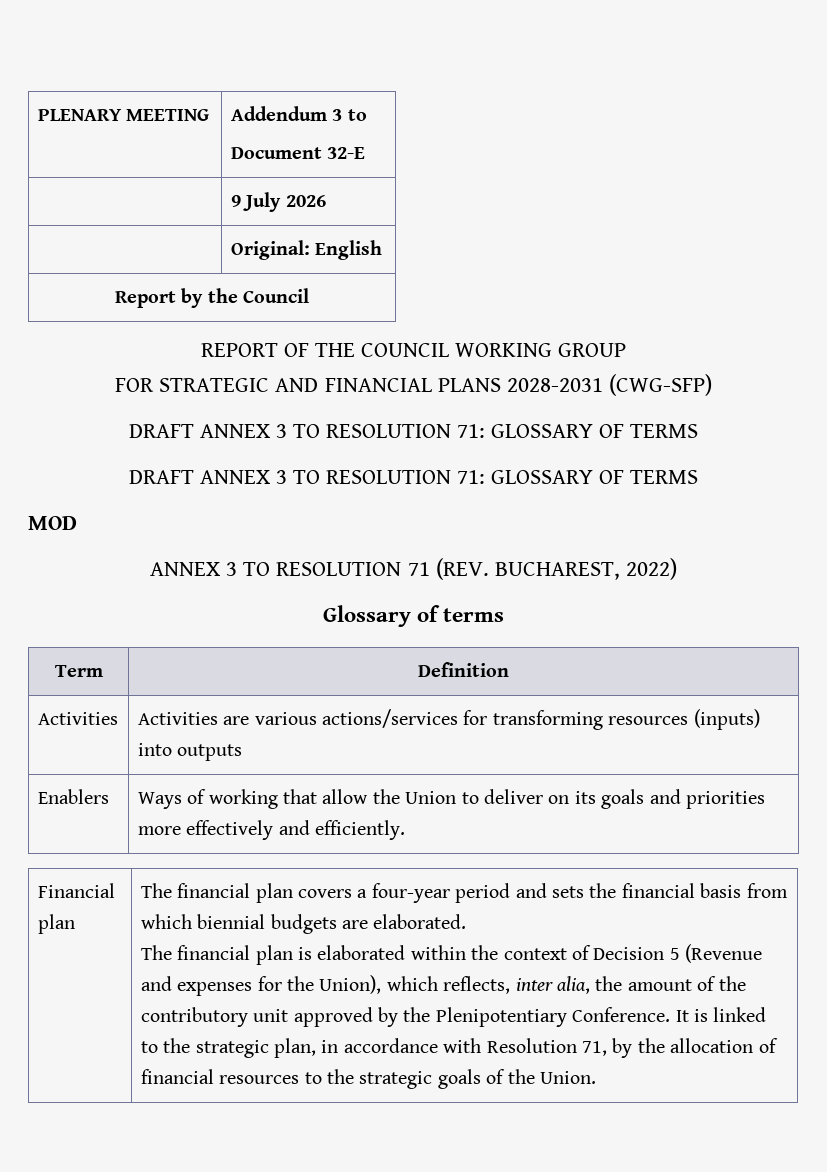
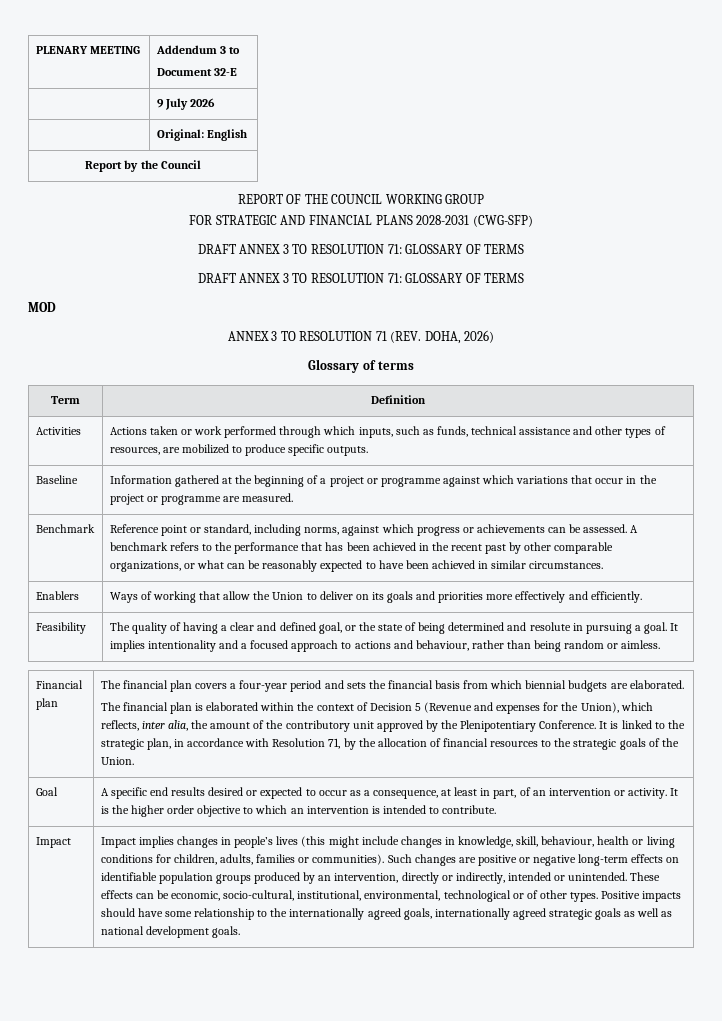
[494,558,677,580] BUCHAREST, 2022) -> [424,330,495,344] DOHA, 2026)
[137,709,760,730] [137,743,243,761] Activities are various actions/services for transforming resources (inputs) into outputs -> [109,426,666,438] [109,444,369,456] [35,475,78,484] [109,475,657,487] [109,493,294,505] [35,524,95,533] [109,524,639,536] [109,542,614,554] [109,560,604,572] Actions taken or work performed through which inputs, such as funds, technical assistance and other types of resources, are mobilized to produce specific outputs. // Baseline | Information gathered at the beginning of a project or programme against which variations that occur in the project or programme are measured. // Benchmark | Reference point or standard, including norms, against which progress or achievements can be assessed. A benchmark refers to the performance that has been achieved in the recent past by other comparable organizations, or what can be reasonably expected to have been achieved in similar circumstances.
(406, 830) none -> [35,622,86,634] [109,622,679,634] [109,640,661,652] // Feasibility | The quality of having a clear and defined goal, or the state of being determined and resolute in pursuing a goal. It implies intentionality and a focused approach to actions and behaviour, rather than being random or aimless.
(597, 1077) none -> [35,787,58,796] [100,787,679,799] [100,805,497,817] [35,837,71,848] [100,836,675,848] [100,854,680,866] [100,872,661,884] [100,890,682,902] [100,908,673,920] [100,926,241,938] // Goal | A specific end results desired or expected to occur as a consequence, at least in part, of an intervention or activity. It is the higher order objective to which an intervention is intended to contribute. // Impact | Impact implies changes in people’s lives (this might include changes in knowledge, skill, behaviour, health or living conditions for children, adults, families or communities). Such changes are positive or negative long-term effects on identifiable population groups produced by an intervention, directly or indirectly, intended or unintended. These effects can be economic, socio-cultural, institutional, environmental, technological or of other types. Positive impacts should have some relationship to the internationally agreed goals, internationally agreed strategic goals as well as national development goals.

